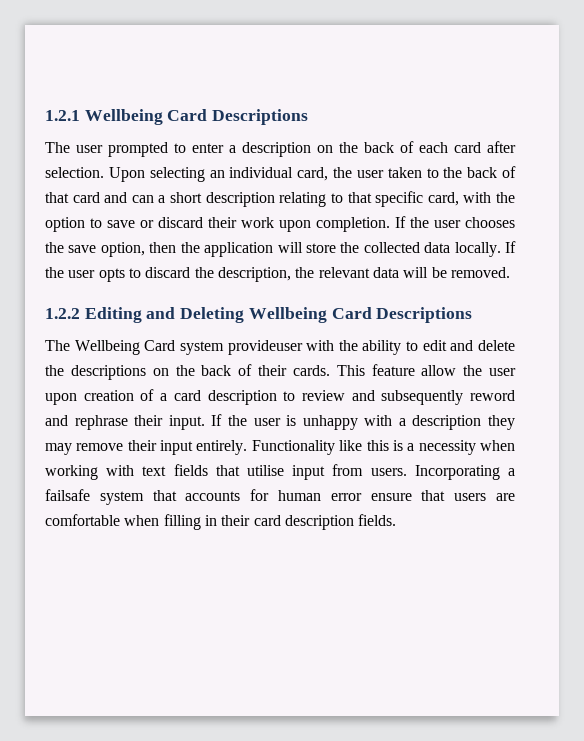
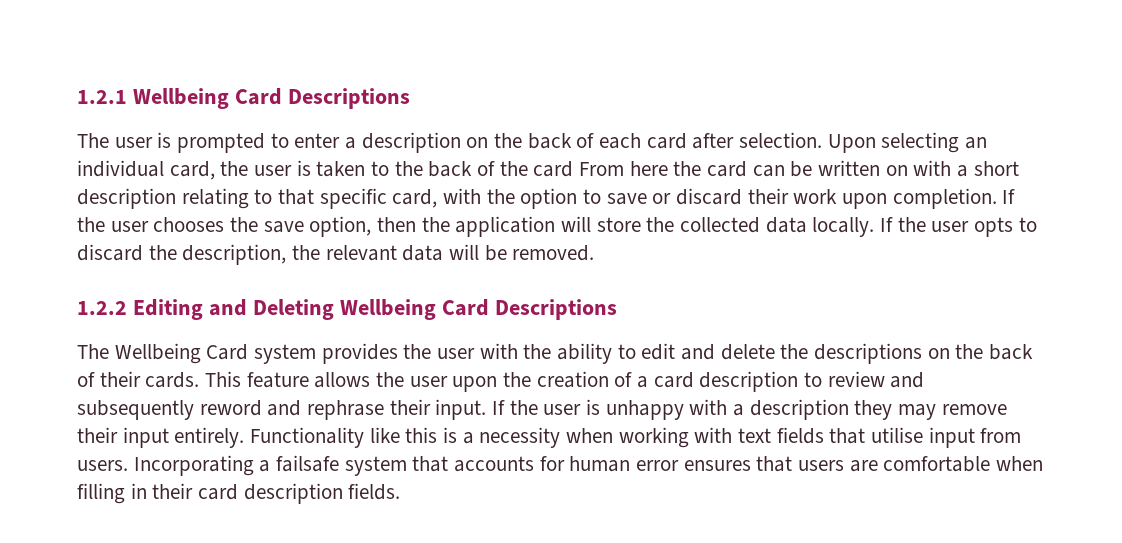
(103, 149) none -> [157,132,172,148] is
(384, 174) none -> [296,160,311,176] is
[45,192,154,203] that card and can -> [499,160,952,177] the card From here the card can be written on with
[227,340,303,355] provideuser -> [321,343,476,364] provides the user
[421,365,457,376] allow -> [314,372,371,388] allows
(77, 399) none -> [503,372,532,387] the
[370,493,412,501] ensure -> [683,460,751,471] ensures

